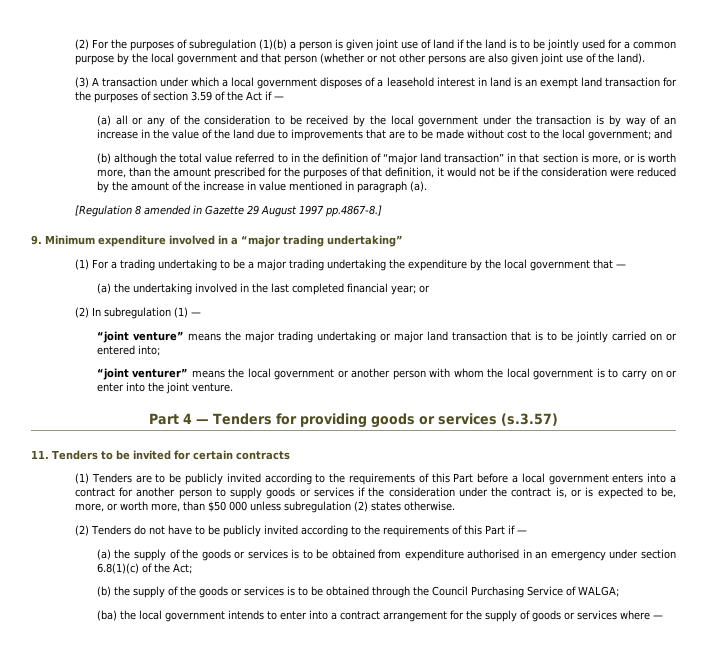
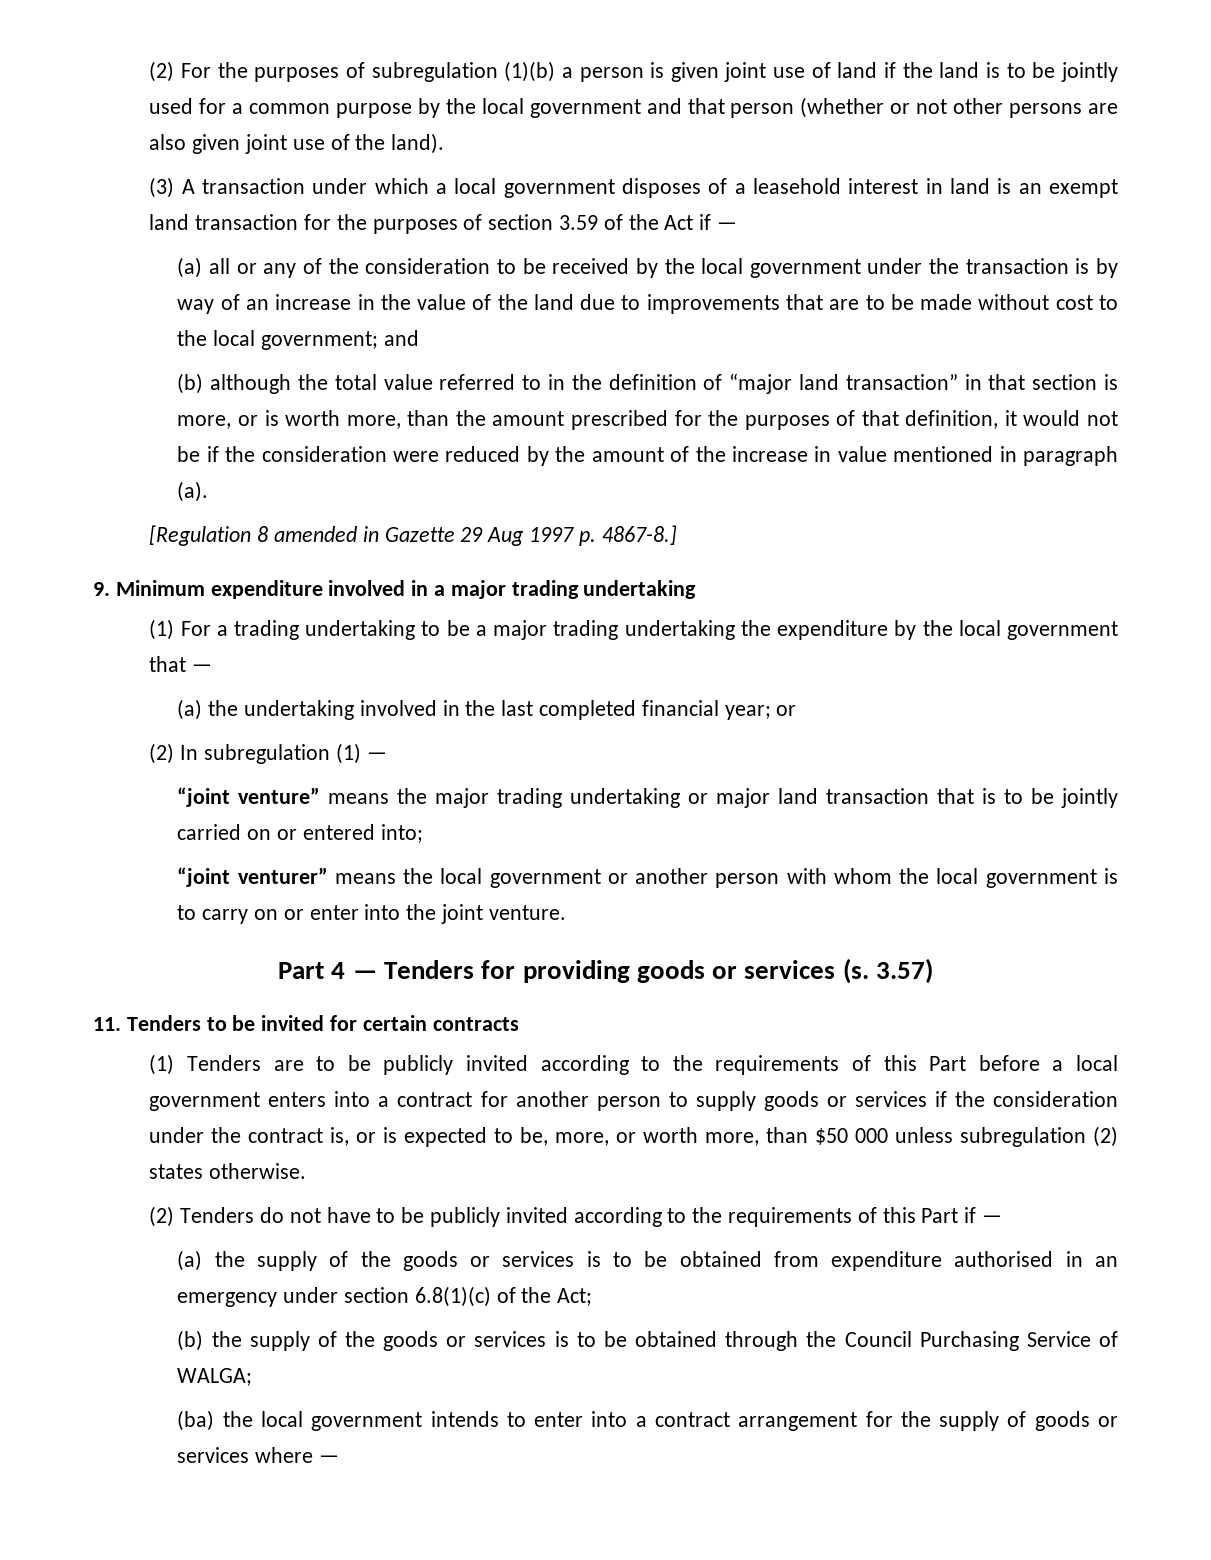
[260,205,382,217] August 1997 pp.4867-8.] -> [487,525,677,546] Aug 1997 p. 4867-8.]
[241,235,403,247] “major trading undertaking” -> [450,580,697,599] major trading undertaking
[500,413,558,426] (s.3.57) -> [842,958,933,984] (s. 3.57)

